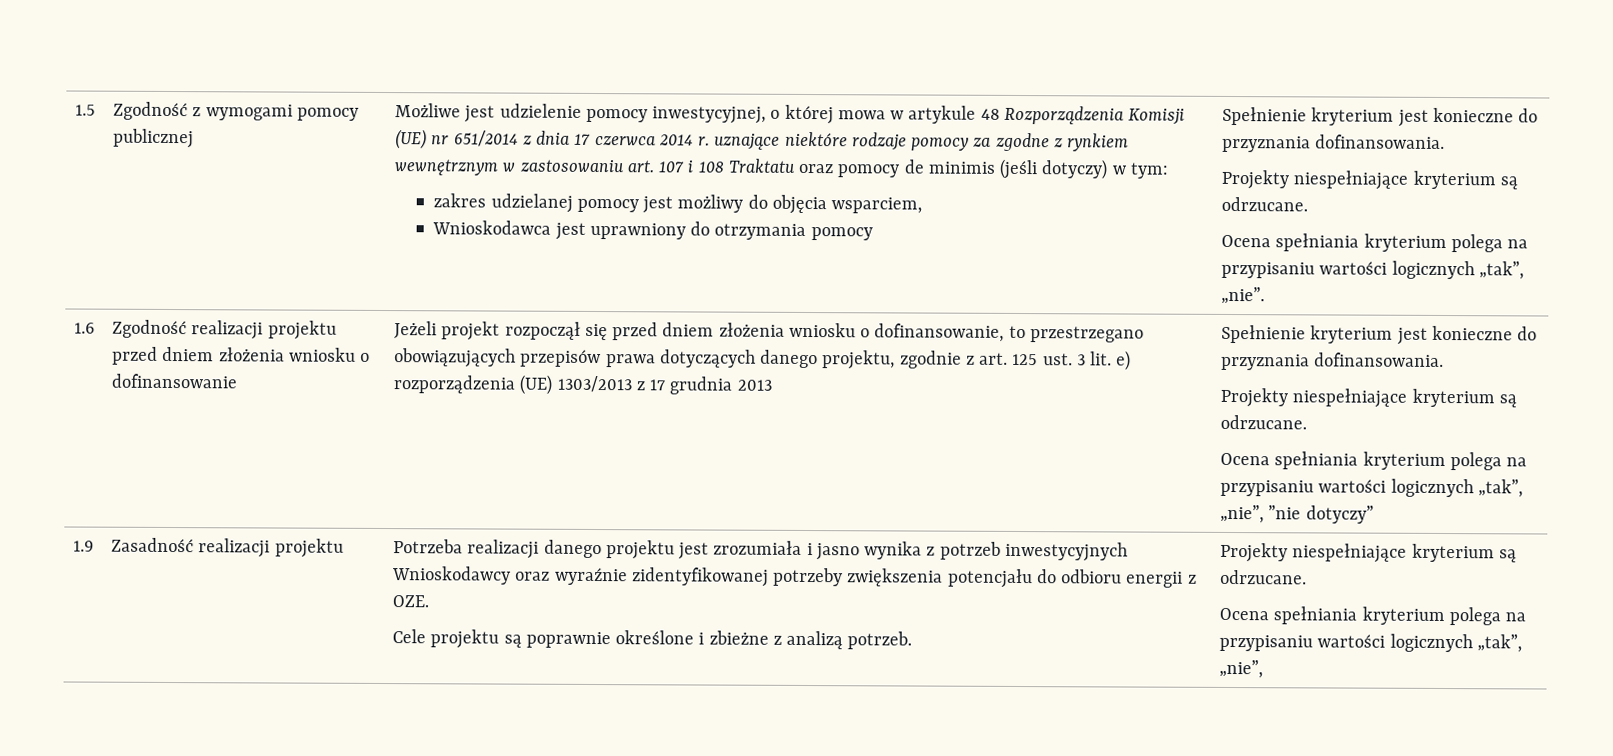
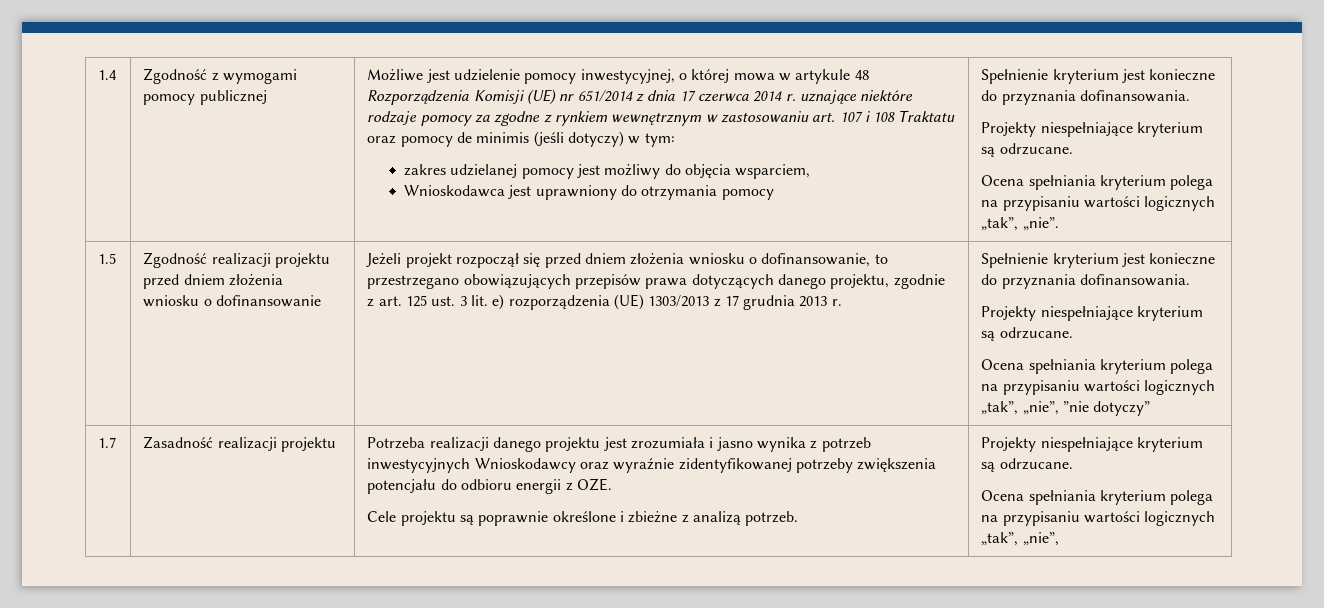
[74,104,96,116] 1.5 -> [98,70,118,80] 1.4
[73,322,95,334] 1.6 -> [98,253,117,264] 1.5
(772, 385) none -> [831,299,842,306] r.
[72,540,94,552] 1.9 -> [98,437,117,448] 1.7

